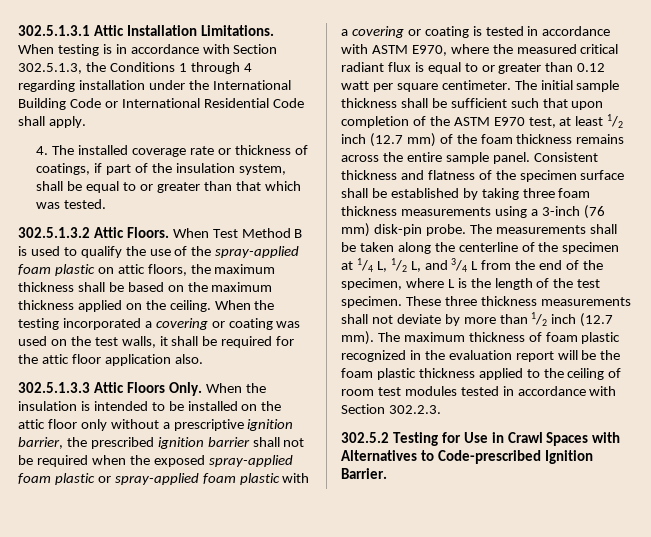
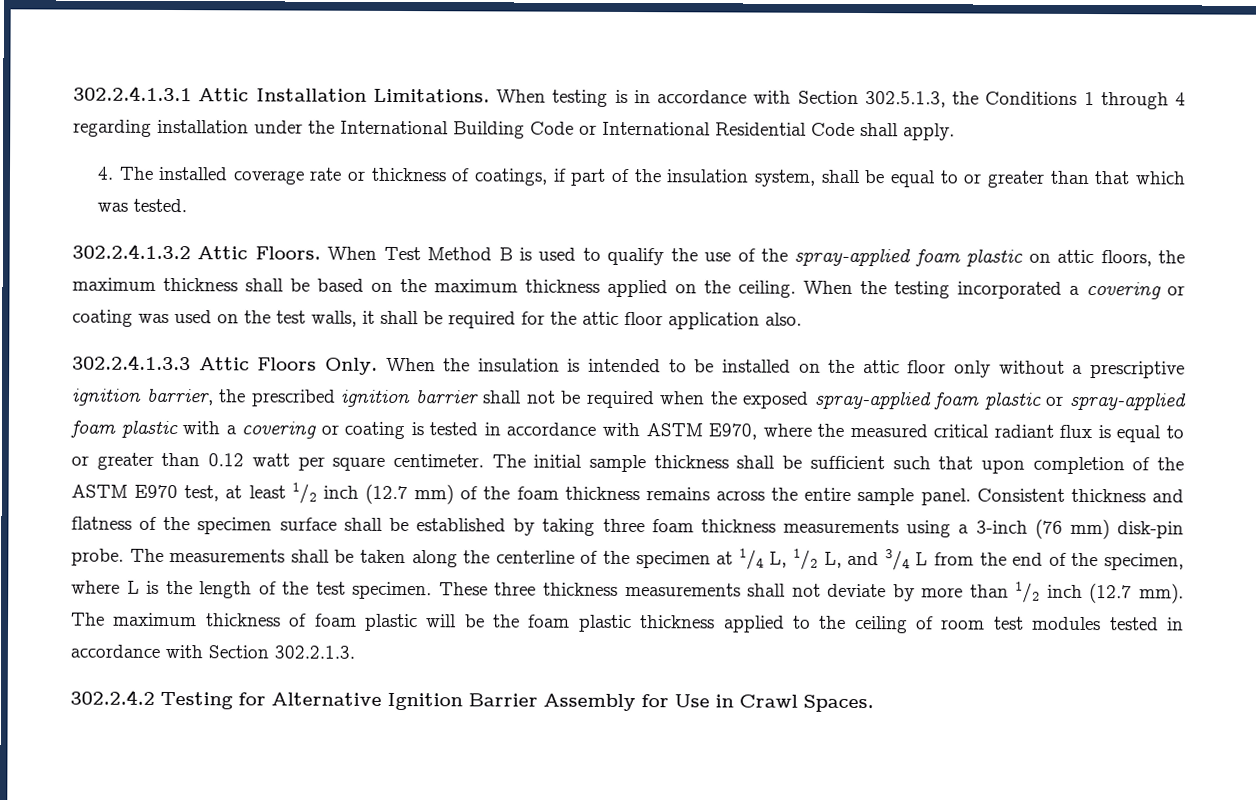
[18,25,90,36] 302.5.1.3.1 -> [73,85,192,102] 302.2.4.1.3.1
[18,227,90,238] 302.5.1.3.2 -> [72,243,191,260] 302.2.4.1.3.2
[18,382,90,393] 302.5.1.3.3 -> [72,354,191,371] 302.2.4.1.3.3
[341,350,554,362] recognized in the evaluation report -> (418, 622) none
[388,405,441,414] [341,432,621,446] [341,450,593,464] [341,468,387,479] 302.2.3. // 302.5.2 Testing for Use in Crawl Spaces with Alternatives to Code-prescribed Ignition Barrier. -> [274,645,355,659] [70,689,874,713] 302.2.1.3. // 302.2.4.2 Testing for Alternative Ignition Barrier Assembly for Use in Crawl Spaces.

